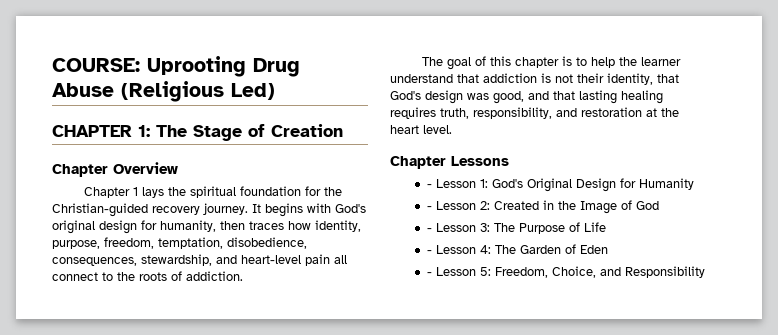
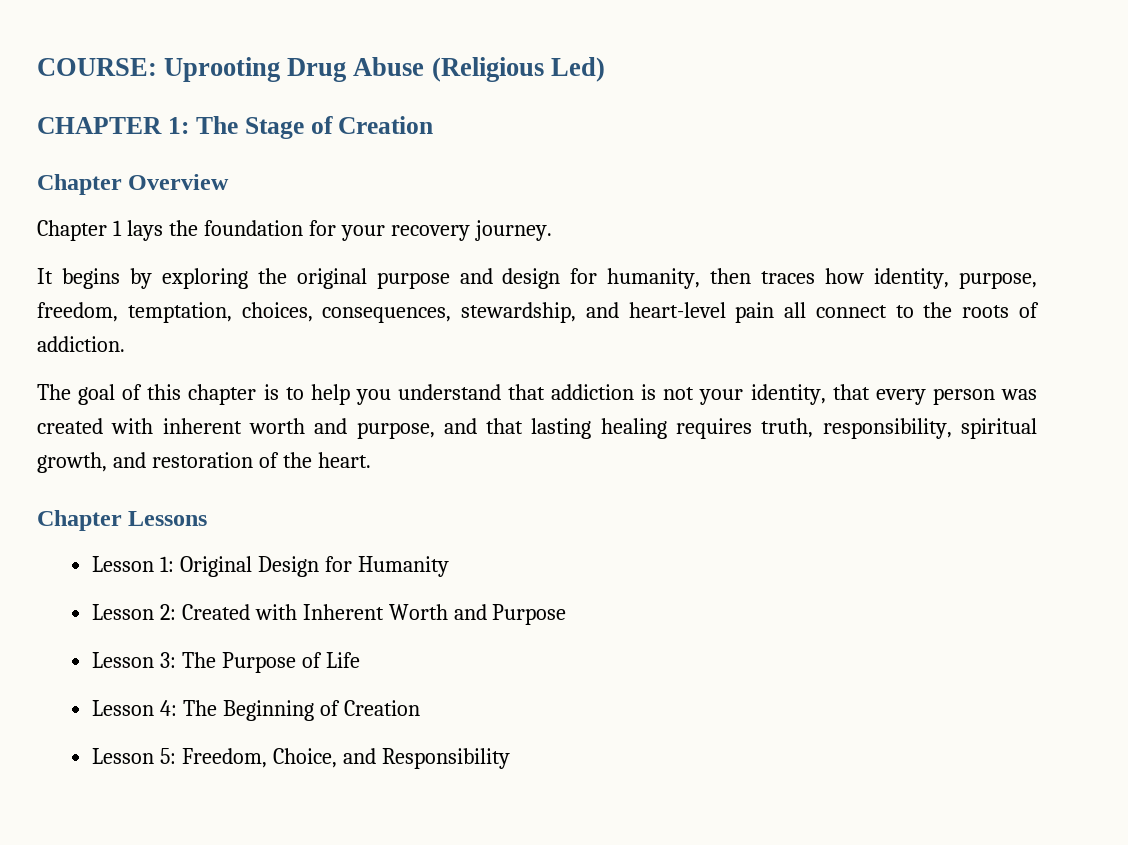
[190,186,237,198] spiritual -> (198, 228) none
[324,187,343,196] [52,203,148,217] the Christian-guided -> [340,225,385,241] your
(248, 209) none -> (552, 230) //
[307,203,366,213] [52,220,95,234] with God's original -> [129,268,493,289] by exploring the original purpose and
[227,237,307,249] disobedience, -> [241,302,313,322] choices,
[619,57,682,66] the learner -> [355,389,391,405] you
[577,73,604,83] their -> [699,389,744,405] your
[390,90,524,104] God's design was good, -> [875,388,1037,405] [37,418,435,439] every person was created with inherent worth and purpose,
[556,107,679,117] [390,125,452,134] and restoration at the heart level. -> [960,418,1037,439] [37,452,371,473] spiritual growth, and restoration of the heart.
[427,184,433,188] - -> (208, 518) none
[492,179,524,188] God's -> (174, 564) none
[427,206,433,210] - -> (449, 566) none
[543,200,660,214] [427,228,433,232] in the Image of God // - -> [254,604,567,625] with Inherent Worth and Purpose //
[427,250,433,254] - -> (360, 660) none
[520,244,609,254] [427,272,433,276] Garden of Eden // - -> [222,700,420,721] Beginning of Creation //

